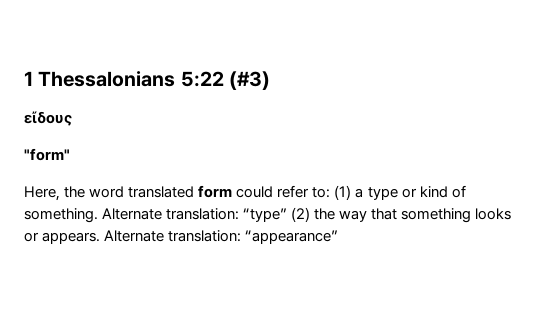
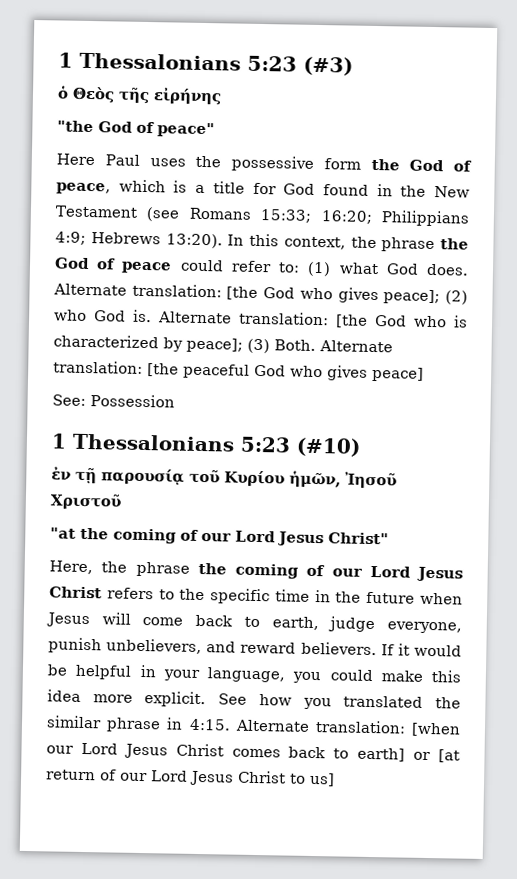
[24,71,224,87] 1 Thessalonians 5:22 -> [58,52,297,72] 1 Thessalonians 5:23
[24,111,72,126] [24,148,70,161] [24,185,466,201] [24,207,512,223] [24,230,339,244] εἴδους // "form" // Here, the word translated form could refer to: (1) a type or kind of something. Alternate translation: “type” (2) the way that something looks or appears. Alternate translation: “appearance” -> [57,85,222,106] [57,120,215,138] [56,153,472,172] [56,179,470,198] [55,205,470,227] [55,231,469,253] [54,257,470,277] [53,283,469,305] [54,309,468,328] [53,334,393,354] [53,360,424,382] [52,394,175,408] [51,433,361,457] [51,466,397,490] [50,493,122,511] [50,527,389,547] [49,560,463,582] [49,586,463,605] [46,612,463,634] [48,637,463,657] [47,664,461,684] [47,689,462,710] [46,715,461,737] [46,742,461,763] [46,769,335,787] ὁ Θεὸς τῆς εἰρήνης // "the God of peace" // Here Paul uses the possessive form the God of peace, which is a title for God found in the New Testament (see Romans 15:33; 16:20; Philippians 4:9; Hebrews 13:20). In this context, the phrase the God of peace could refer to: (1) what God does. Alternate translation: [the God who gives peace]; (2) who God is. Alternate translation: [the God who is characterized by peace]; (3) Both. Alternate translation: [the peaceful God who gives peace] // See: Possession // 1 Thessalonians 5:23 (#10) // ἐν τῇ παρουσίᾳ τοῦ Κυρίου ἡμῶν, Ἰησοῦ Χριστοῦ // "at the coming of our Lord Jesus Christ" // Here, the phrase the coming of our Lord Jesus Christ refers to the specific time in the future when Jesus will come back to earth, judge everyone, punish unbelievers, and reward believers. If it would be helpful in your language, you could make this idea more explicit. See how you translated the similar phrase in 4:15. Alternate translation: [when our Lord Jesus Christ comes back to earth] or [at return of our Lord Jesus Christ to us]

